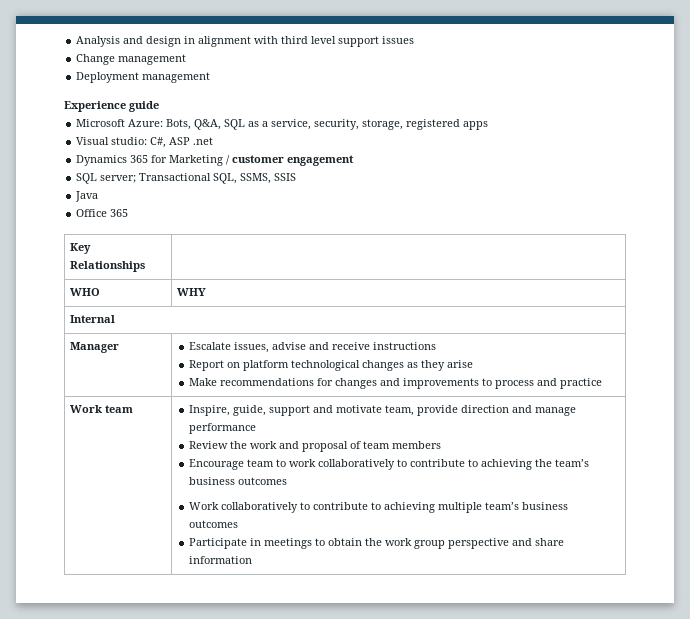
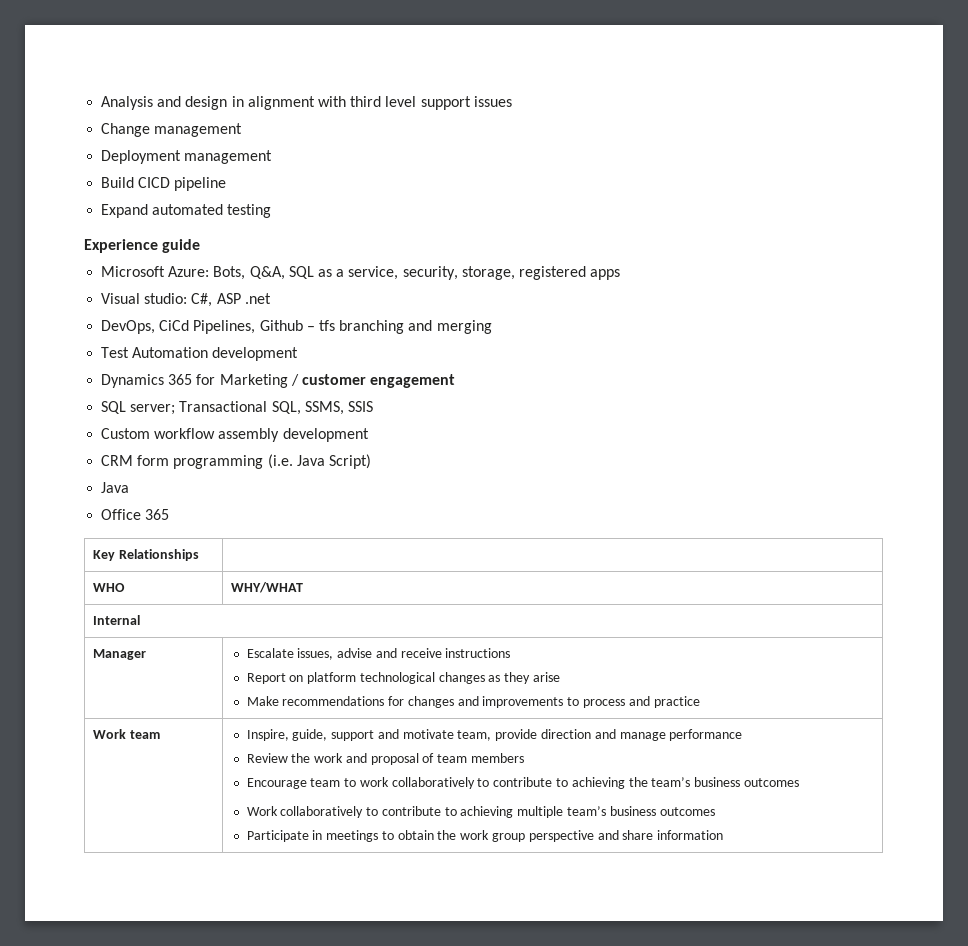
(211, 77) none -> [101,177,227,191] [101,204,272,218] // Build CICD pipeline // Expand automated testing
(214, 141) none -> [101,320,492,334] [101,347,299,361] // DevOps, CiCd Pipelines, Github – tfs branching and merging // Test Automation development
(297, 177) none -> [101,428,369,442] [101,454,371,469] // Custom workflow assembly development // CRM form programming (i.e. Java Script)
[177,288,207,296] WHY -> [231,582,304,593] WHY/WHAT

